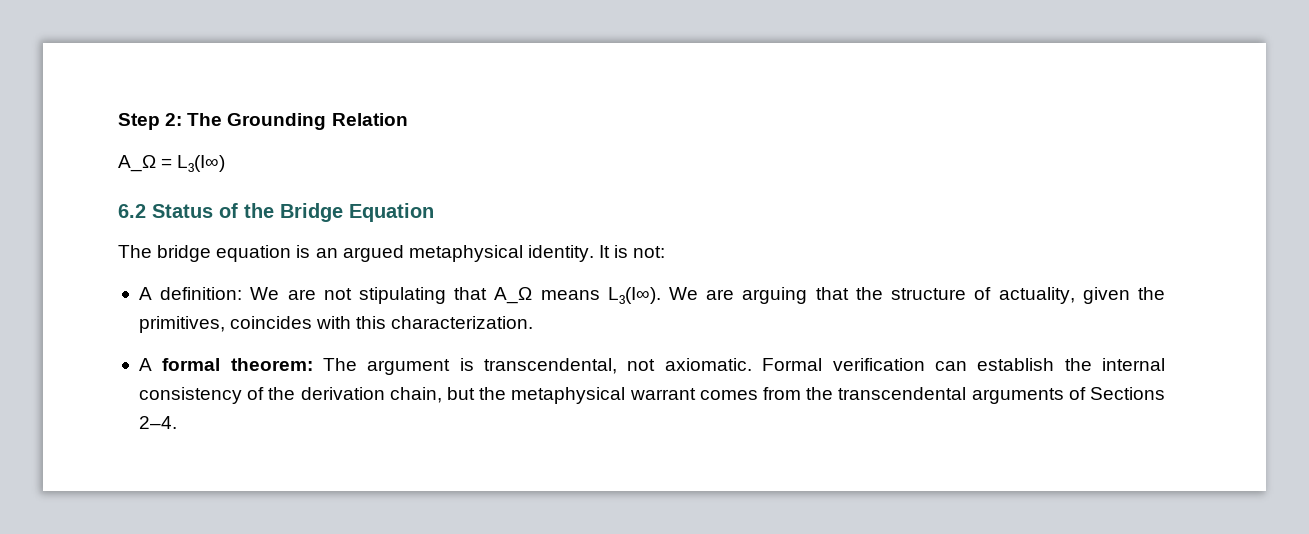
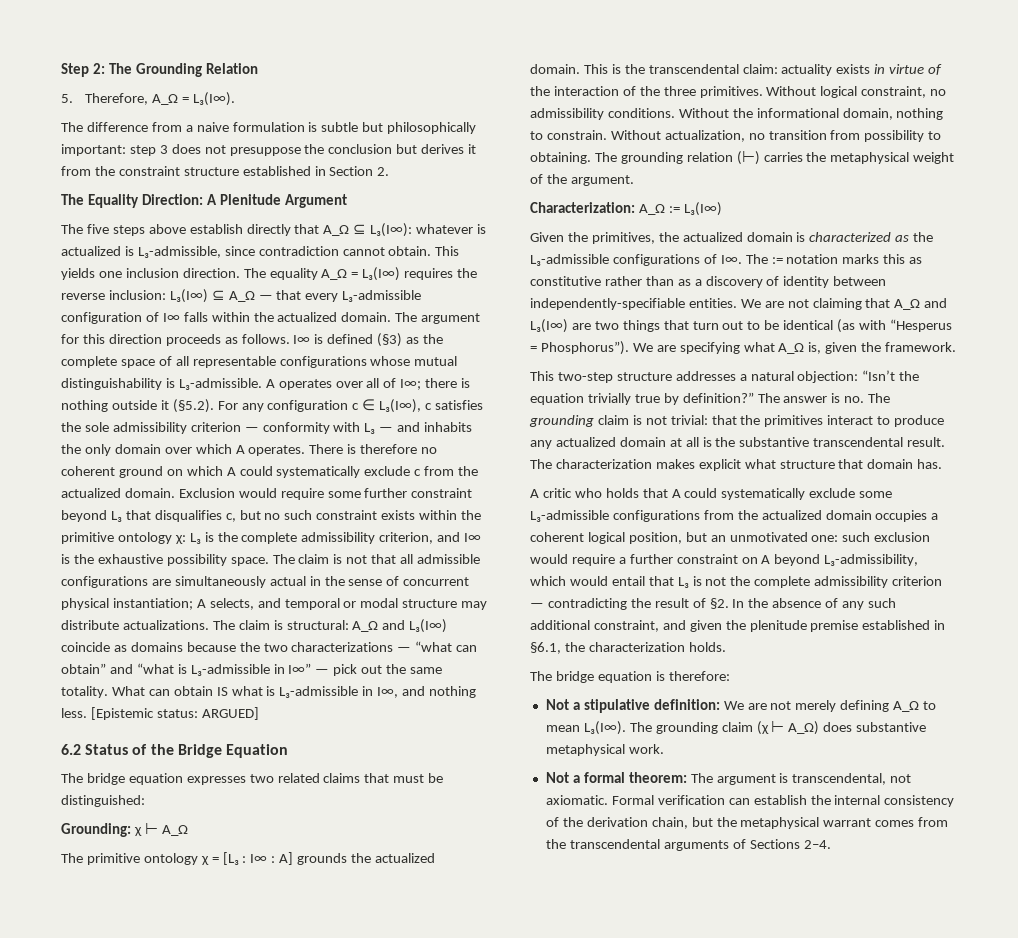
[118,155,226,172] A_Ω = L₃(I∞) -> [61,92,235,106] [61,122,477,134] [61,144,477,156] [61,166,390,176] [61,194,347,208] [61,223,487,237] [61,246,460,258] [61,267,478,281] [61,289,422,303] [61,312,481,324] [61,333,444,347] [61,356,458,368] [61,378,471,390] [61,399,484,413] [61,422,473,434] [61,444,438,456] [61,466,479,478] [61,488,473,500] [61,510,482,522] [61,532,482,544] [61,554,481,566] [61,576,470,588] [61,598,488,610] [61,619,448,633] [61,641,478,652] [61,663,443,676] [61,686,477,698] [61,707,259,720] 5. Therefore, A_Ω = L₃(I∞). // The difference from a naive formulation is subtle but philosophically important: step 3 does not presuppose the conclusion but derives it from the constraint structure established in Section 2. // The Equality Direction: A Plenitude Argument // The five steps above establish directly that A_Ω ⊆ L₃(I∞): whatever is actualized is L₃-admissible, since contradiction cannot obtain. This yields one inclusion direction. The equality A_Ω = L₃(I∞) requires the reverse inclusion: L₃(I∞) ⊆ A_Ω — that every L₃-admissible configuration of I∞ falls within the actualized domain. The argument for this direction proceeds as follows. I∞ is defined (§3) as the complete space of all representable configurations whose mutual distinguishability is L₃-admissible. A operates over all of I∞; there is nothing outside it (§5.2). For any configuration c ∈ L₃(I∞), c satisfies the sole admissibility criterion — conformity with L₃ — and inhabits the only domain over which A operates. There is therefore no coherent ground on which A could systematically exclude c from the actualized domain. Exclusion would require some further constraint beyond L₃ that disqualifies c, but no such constraint exists within the primitive ontology χ: L₃ is the complete admissibility criterion, and I∞ is the exhaustive possibility space. The claim is not that all admissible configurations are simultaneously actual in the sense of concurrent physical instantiation; A selects, and temporal or modal structure may distribute actualizations. The claim is structural: A_Ω and L₃(I∞) coincide as domains because the two characterizations — “what can obtain” and “what is L₃-admissible in I∞” — pick out the same totality. What can obtain IS what is L₃-admissible in I∞, and nothing less. [Epistemic status: ARGUED]
[296,245,666,262] [138,287,1166,304] [138,316,534,333] [138,358,152,371] is an argued metaphysical identity. It is not: // A definition: We are not stipulating that A_Ω means L₃(I∞). We are arguing that the structure of actuality, given the primitives, coincides with this characterization. // A -> [186,773,444,785] [61,795,145,807] [61,823,188,837] [61,852,435,865] [530,64,943,76] [530,86,947,98] [530,108,944,120] [530,130,942,142] [530,151,955,165] [530,174,634,186] [530,202,722,216] [530,232,934,244] [530,254,923,266] [530,276,887,288] [530,298,948,310] [530,319,952,333] [530,341,957,355] [530,370,920,383] [530,392,891,405] [529,415,945,427] [530,437,946,449] [530,459,943,471] [530,488,893,500] [530,510,939,522] [530,532,931,544] [530,554,919,566] [530,576,943,588] [530,598,897,610] [530,620,946,632] [530,642,726,654] [530,671,730,683] [545,699,937,713] [545,721,927,735] [545,744,664,756] [545,772,580,783] expresses two related claims that must be distinguished: // Grounding: χ ⊢ A_Ω // The primitive ontology χ = [L₃ : I∞ : A] grounds the actualized domain. This is the transcendental claim: actuality exists in virtue of the interaction of the three primitives. Without logical constraint, no admissibility conditions. Without the informational domain, nothing to constrain. Without actualization, no transition from possibility to obtaining. The grounding relation (⊢) carries the metaphysical weight of the argument. // Characterization: A_Ω := L₃(I∞) // Given the primitives, the actualized domain is characterized as the L₃-admissible configurations of I∞. The := notation marks this as constitutive rather than as a discovery of identity between independently-specifiable entities. We are not claiming that A_Ω and L₃(I∞) are two things that turn out to be identical (as with “Hesperus = Phosphorus”). We are specifying what A_Ω is, given the framework. // This two-step structure addresses a natural objection: “Isn’t the equation trivially true by definition?” The answer is no. The grounding claim is not trivial: that the primitives interact to produce any actualized domain at all is the substantive transcendental result. The characterization makes explicit what structure that domain has. // A critic who holds that A could systematically exclude some L₃-admissible configurations from the actualized domain occupies a coherent logical position, but an unmotivated one: such exclusion would require a further constraint on A beyond L₃-admissibility, which would entail that L₃ is not the complete admissibility criterion — contradicting the result of §2. In the absence of any such additional constraint, and given the plenitude premise established in §6.1, the characterization holds. // The bridge equation is therefore: // Not a stipulative definition: We are not merely defining A_Ω to mean L₃(I∞). The grounding claim (χ ⊢ A_Ω) does substantive metaphysical work. // Not a

